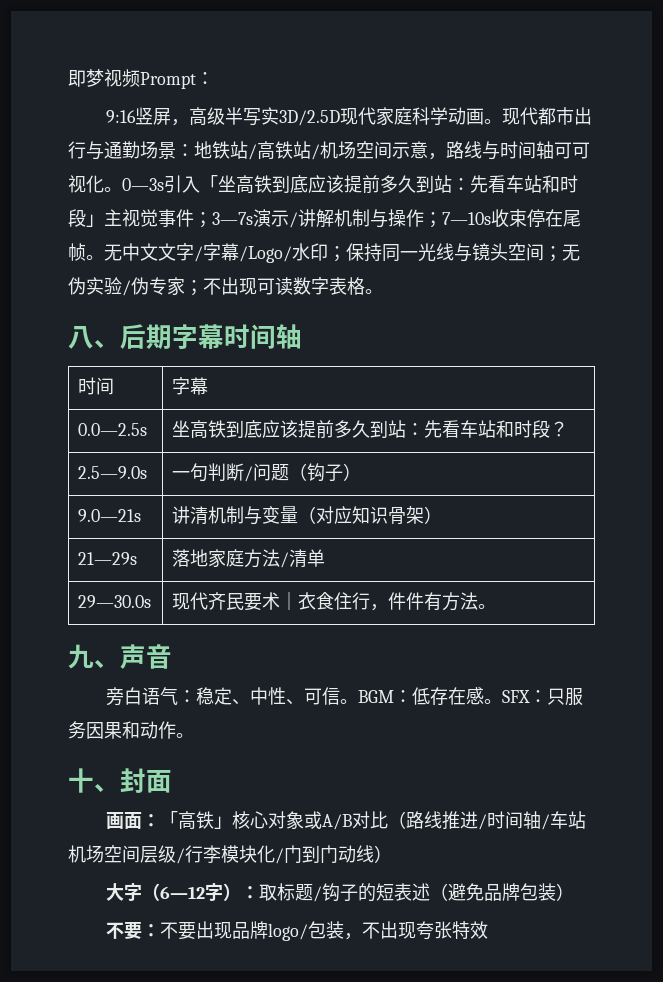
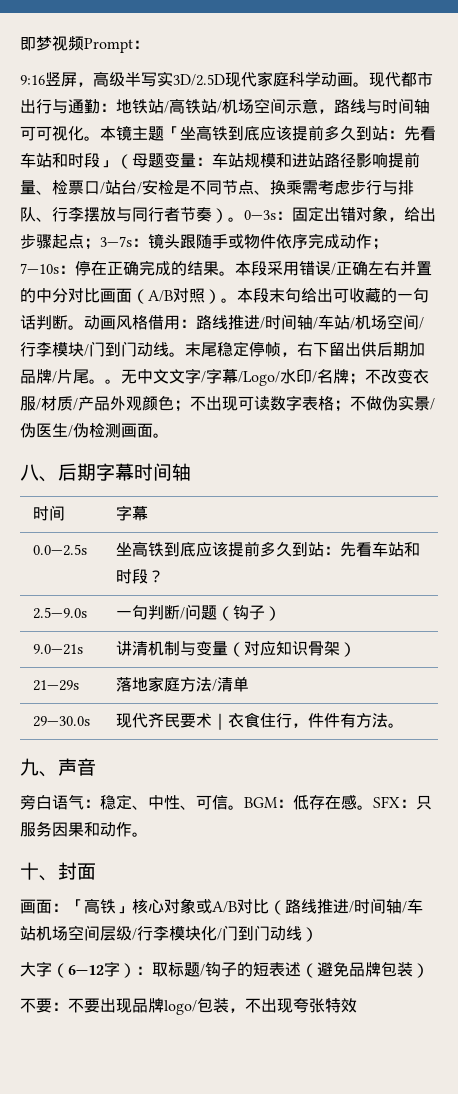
[140,141,176,159] 场景 -> (100, 106) none
[122,175,200,193] 0—3s引入 -> [100,125,164,141] 本镜主题
[104,209,581,228] [68,243,86,261] 主视觉事件；3—7s演示/讲解机制与操作；7—10s收束停在尾帧 -> [116,152,420,169] [20,179,414,195] [20,206,436,223] [20,233,388,250] [20,260,432,276] [20,287,429,304] [20,314,424,330] [20,341,425,357] [20,369,105,384] （母题变量：车站规模和进站路径影响提前量、检票口/站台/安检是不同节点、换乘需考虑步行与排队、行李摆放与同行者节奏）。0—3s：固定出错对象，给出步骤起点；3—7s：镜头跟随手或物件依序完成动作；7—10s：停在正确完成的结果。本段采用错误/正确左右并置的中分对比画面（A/B对照）。本段末句给出可收藏的一句话判断。动画风格借用：路线推进/时间轴/车站/机场空间/行李模块/门到门动线。末尾稳定停帧，右下留出供后期加品牌/片尾。
[328,243,580,262] [68,277,185,296] ；保持同一光线与镜头空间；无伪实验/伪专家 -> [312,369,429,385] [20,396,174,411] /名牌；不改变衣服/材质/产品外观颜色
(365, 286) none -> [334,395,435,412] [20,423,153,438] ；不做伪实景/伪医生/伪检测画面

